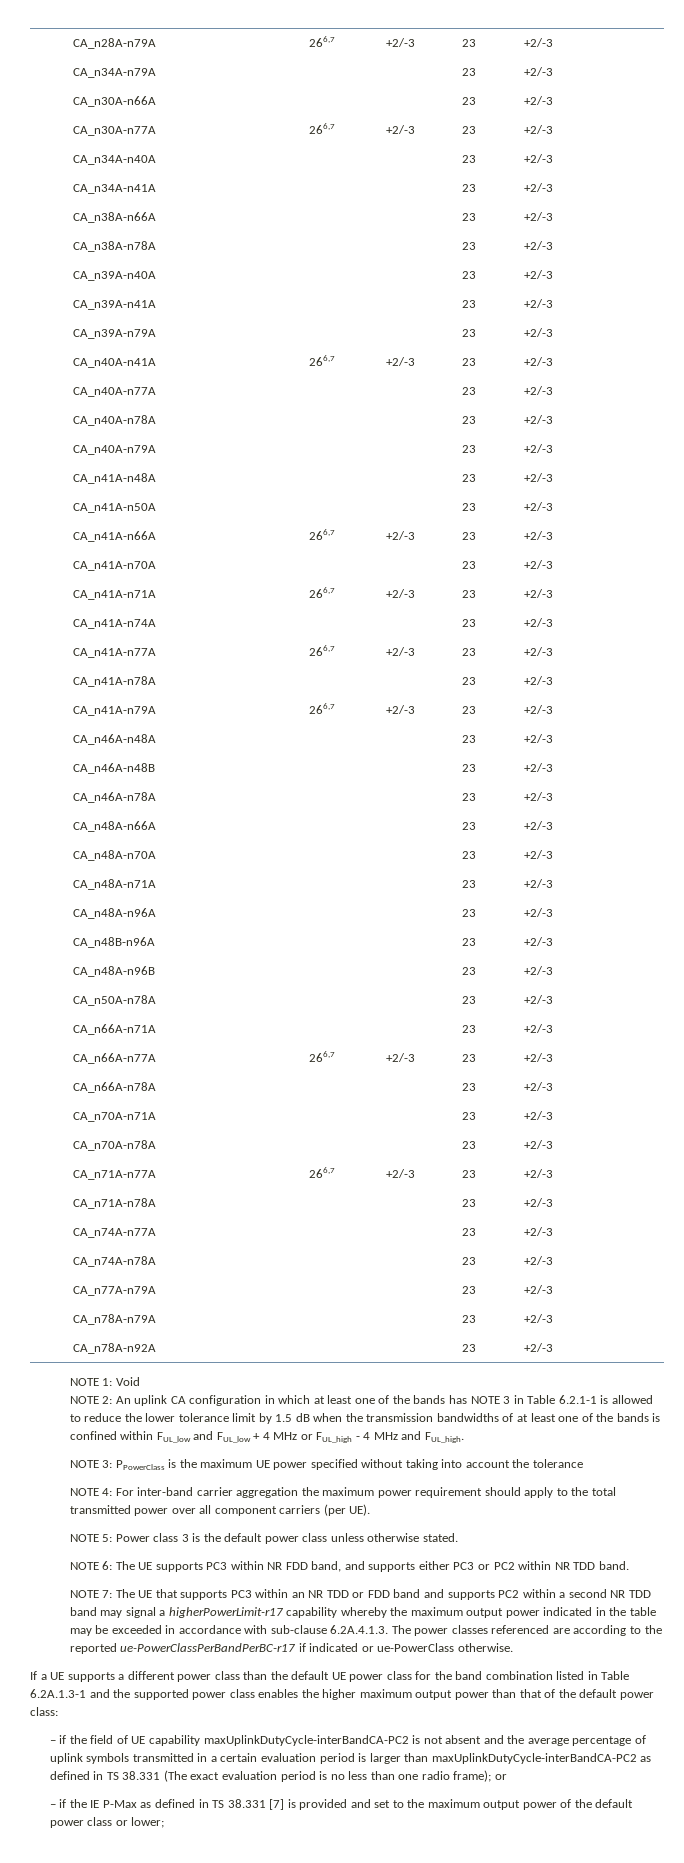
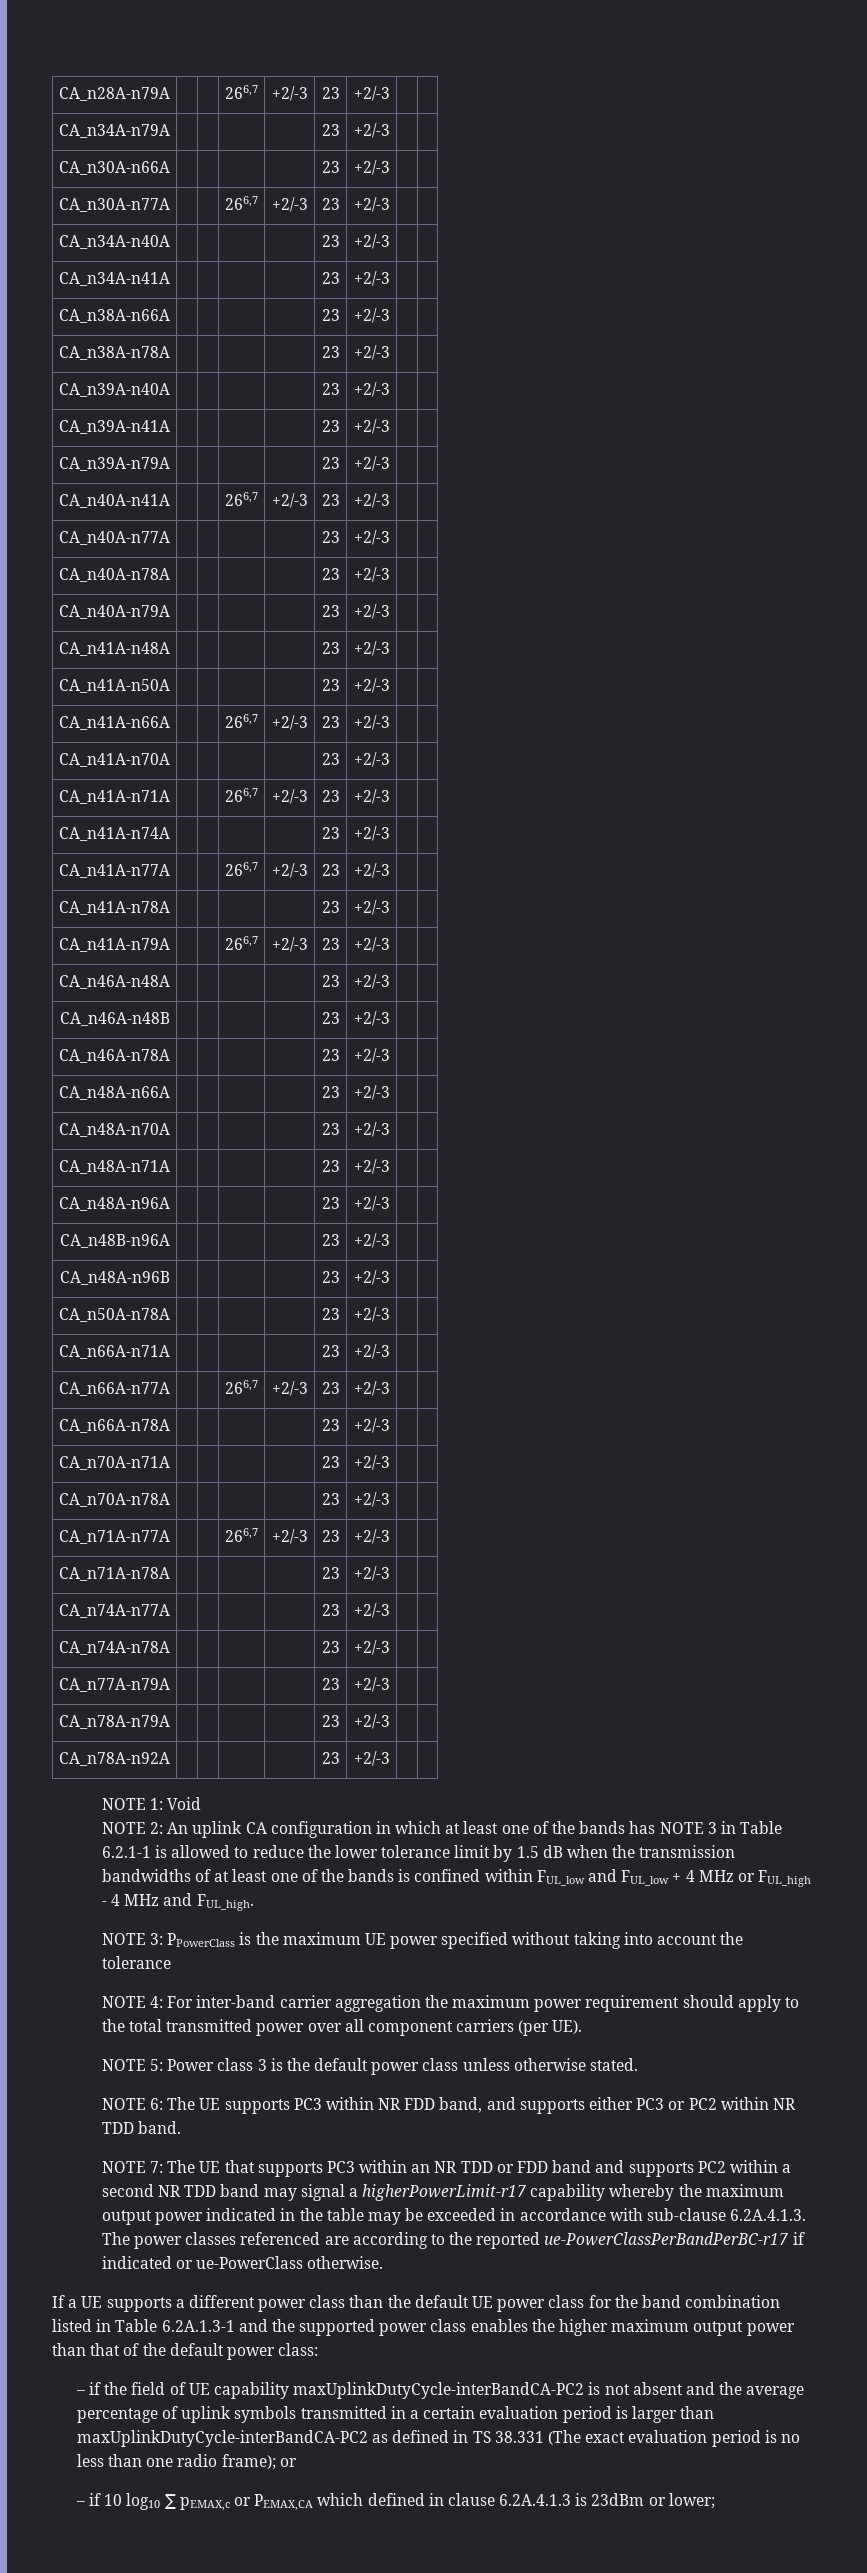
[69,1799,634,1810] [49,1817,113,1828] the IE P-Max as defined in TS 38.331 [7] is provided and set to the maximum output power of the default power class -> [104,2493,645,2511] 10 log10 ∑ pEMAX,c or PEMAX,CA which defined in clause 6.2A.4.1.3 is 23dBm

